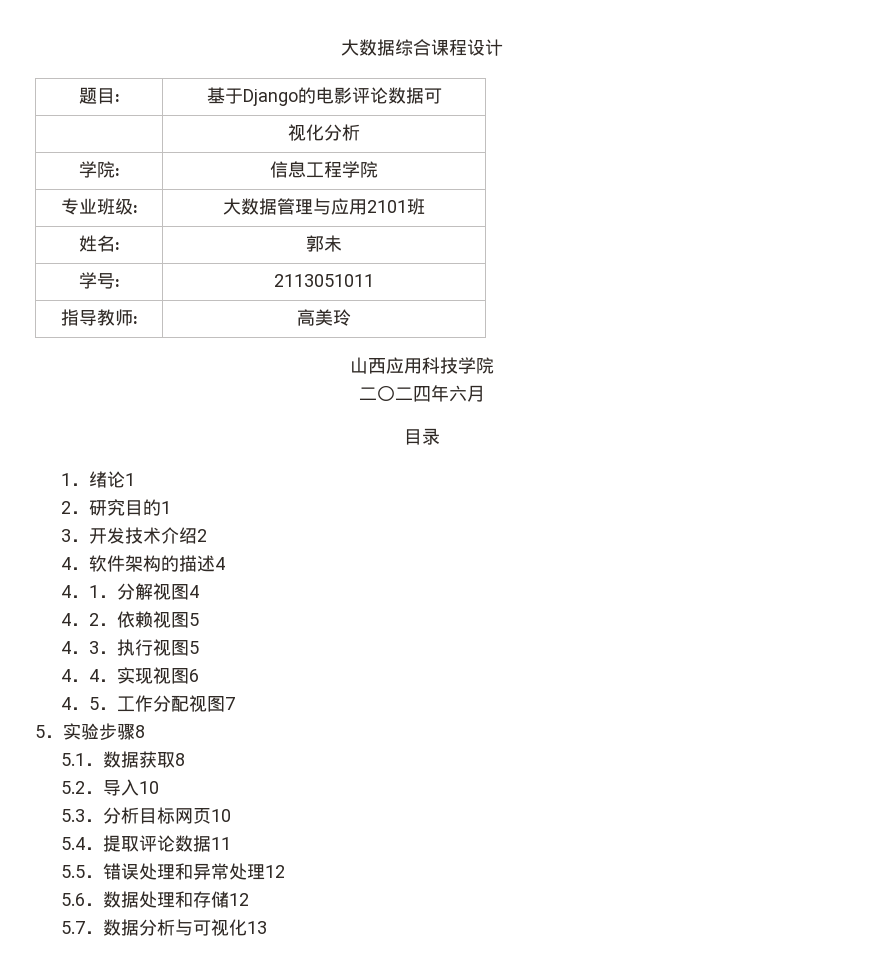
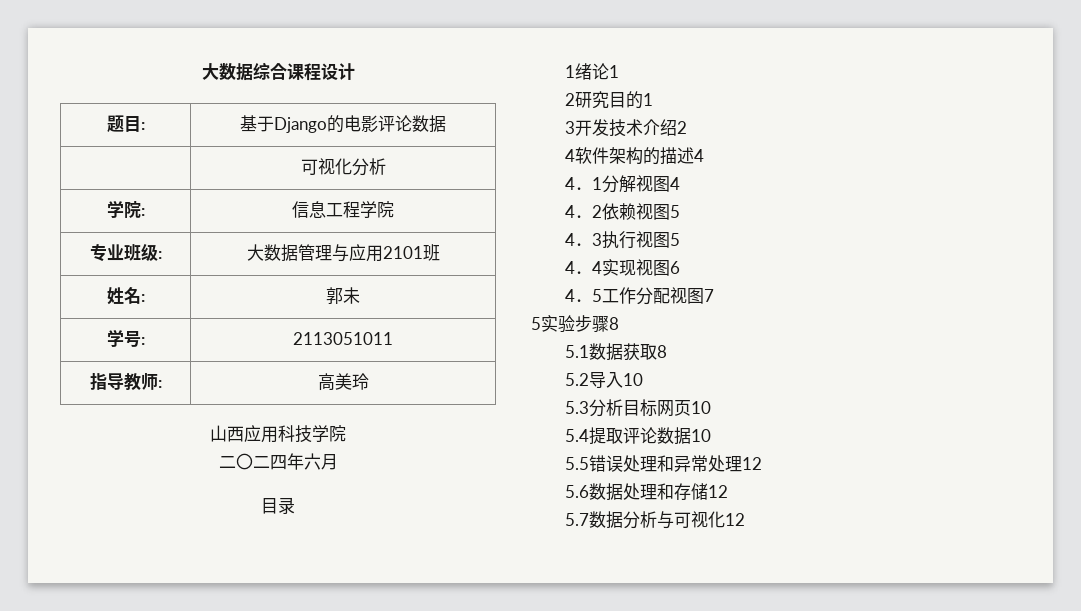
[423,88,442,104] 可 // | -> [300,159,318,175] // | 可
[70,483,89,486] ． -> (575, 71) none
[70,511,89,514] ． -> (575, 99) none
[70,539,89,542] ． -> (575, 127) none
[70,567,89,570] ． -> (575, 155) none
[98,595,117,598] ． -> (602, 183) none
[98,623,117,626] ． -> (602, 211) none
[98,651,117,654] ． -> (602, 239) none
[98,679,117,682] ． -> (602, 267) none
[98,707,117,710] ． -> (602, 295) none
[45,735,63,738] ． -> (541, 323) none
[84,763,103,766] ． -> (589, 351) none
[84,791,103,794] ． -> (589, 379) none
[84,819,103,822] ． -> (589, 407) none
[84,847,103,850] ． -> (589, 435) none
[210,837,231,850] 11 -> [690,429,711,442] 10
[84,875,103,878] ． -> (589, 463) none
[84,903,103,906] ． -> (589, 491) none
[84,931,103,934] ． -> (589, 519) none
[246,921,267,934] 13 -> [724,513,745,526] 12

